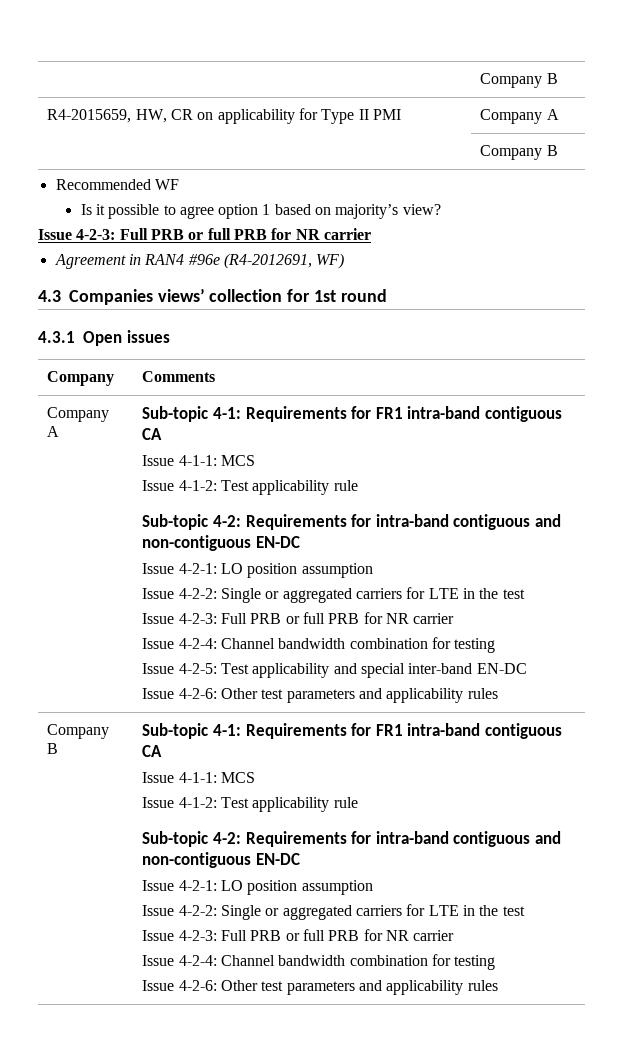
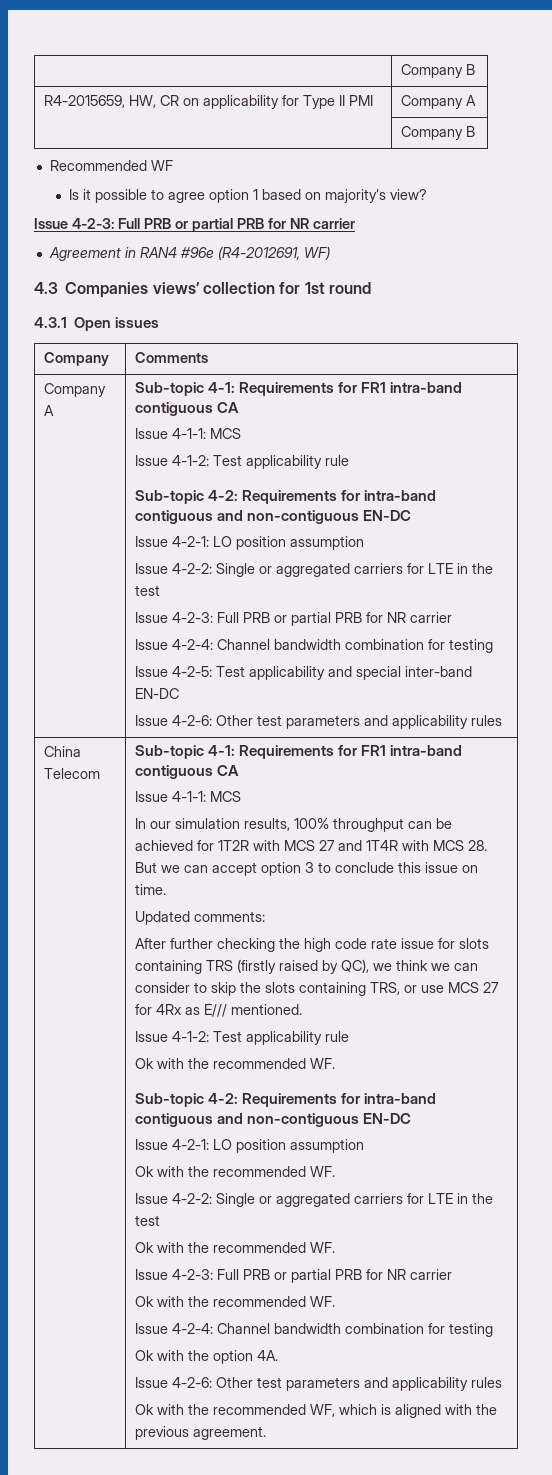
[207,228,231,240] full -> [192,218,233,232] partial
[302,612,325,624] full -> [290,612,331,626] partial
[47,724,110,739] [47,743,59,754] Company B -> [43,746,81,757] [43,768,100,779] China Telecom
[142,797,358,812] // Issue 4-1-2: Test applicability rule -> [134,818,452,832] [134,840,487,851] [134,862,478,876] [134,884,166,895] [134,911,265,925] [134,938,489,952] [134,959,478,974] [134,982,499,996] [134,1004,302,1017] [134,1031,349,1045] [134,1058,335,1069] // In our simulation results, 100% throughput can be achieved for 1T2R with MCS 27 and 1T4R with MCS 28. But we can accept option 3 to conclude this issue on time. // Updated comments: // After further checking the high code rate issue for slots containing TRS (firstly raised by QC), we think we can consider to skip the slots containing TRS, or use MCS 27 for 4Rx as E/// mentioned. // Issue 4-1-2: Test applicability rule // Ok with the recommended WF.
(373, 887) none -> [134,1166,335,1177] // Ok with the recommended WF.
[142,929,455,941] [142,954,496,970] [142,980,498,995] // Issue 4-2-3: Full PRB or full PRB for NR carrier // Issue 4-2-4: Channel bandwidth combination for testing // Issue 4-2-6: Other test parameters and applicability rules -> [134,1242,335,1253] [134,1269,452,1283] [134,1296,335,1307] [134,1323,493,1337] [134,1350,278,1364] [134,1377,502,1391] [134,1404,497,1418] [134,1426,266,1440] // Ok with the recommended WF. // Issue 4-2-3: Full PRB or partial PRB for NR carrier // Ok with the recommended WF. // Issue 4-2-4: Channel bandwidth combination for testing // Ok with the option 4A. // Issue 4-2-6: Other test parameters and applicability rules // Ok with the recommended WF, which is aligned with the previous agreement.

